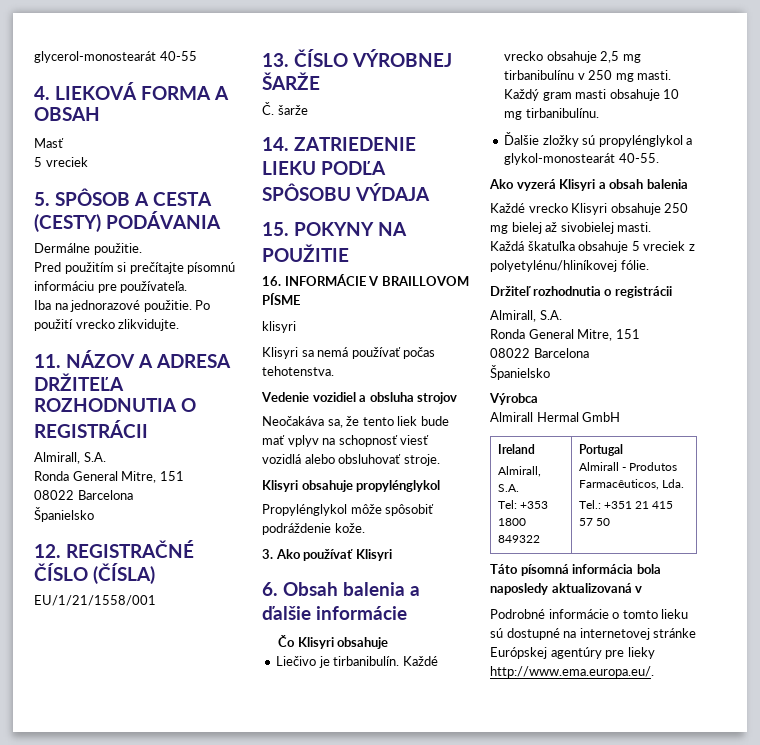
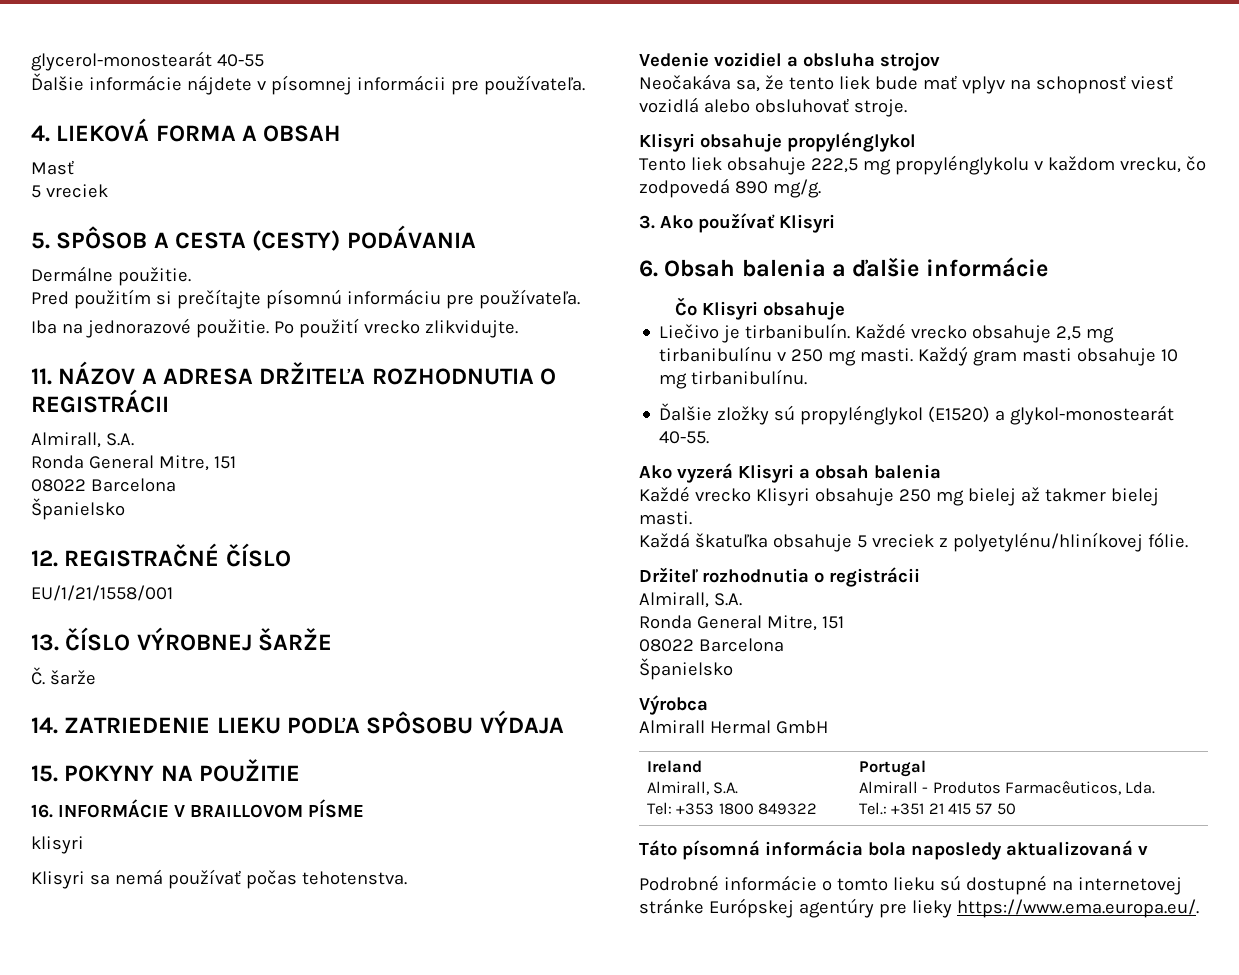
(197, 56) none -> [31,73,585,95] // Ďalšie informácie nájdete v písomnej informácii pre používateľa.
[93,563,155,584] (ČÍSLA) -> (291, 555) none
[262,504,435,516] [262,523,365,535] Propylénglykol môže spôsobiť podráždenie kože. -> [639,155,1206,175] [639,178,821,198] Tento liek obsahuje 222,5 mg propylénglykolu v každom vrecku, čo zodpovedá 890 mg/g.
(683, 141) none -> [928,406,991,423] (E1520)
[560,222,614,234] sivobielej -> [1044,488,1159,506] takmer bielej
[490,666,654,678] http://www.ema.europa.eu/. -> [956,899,1199,918] https://www.ema.europa.eu/.

